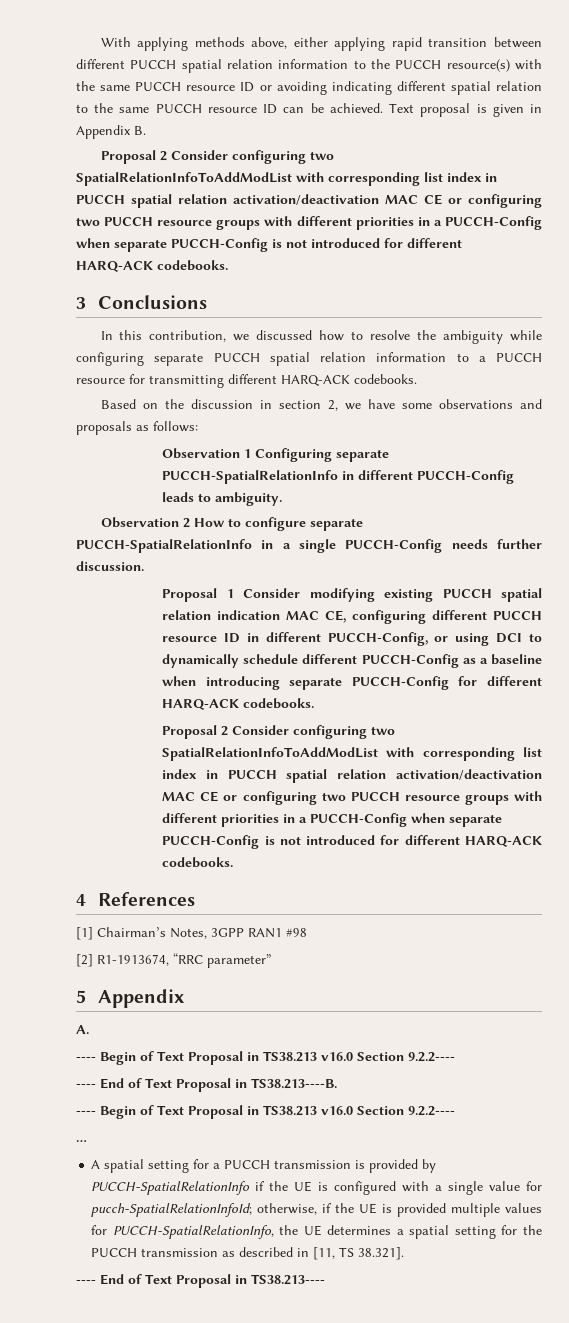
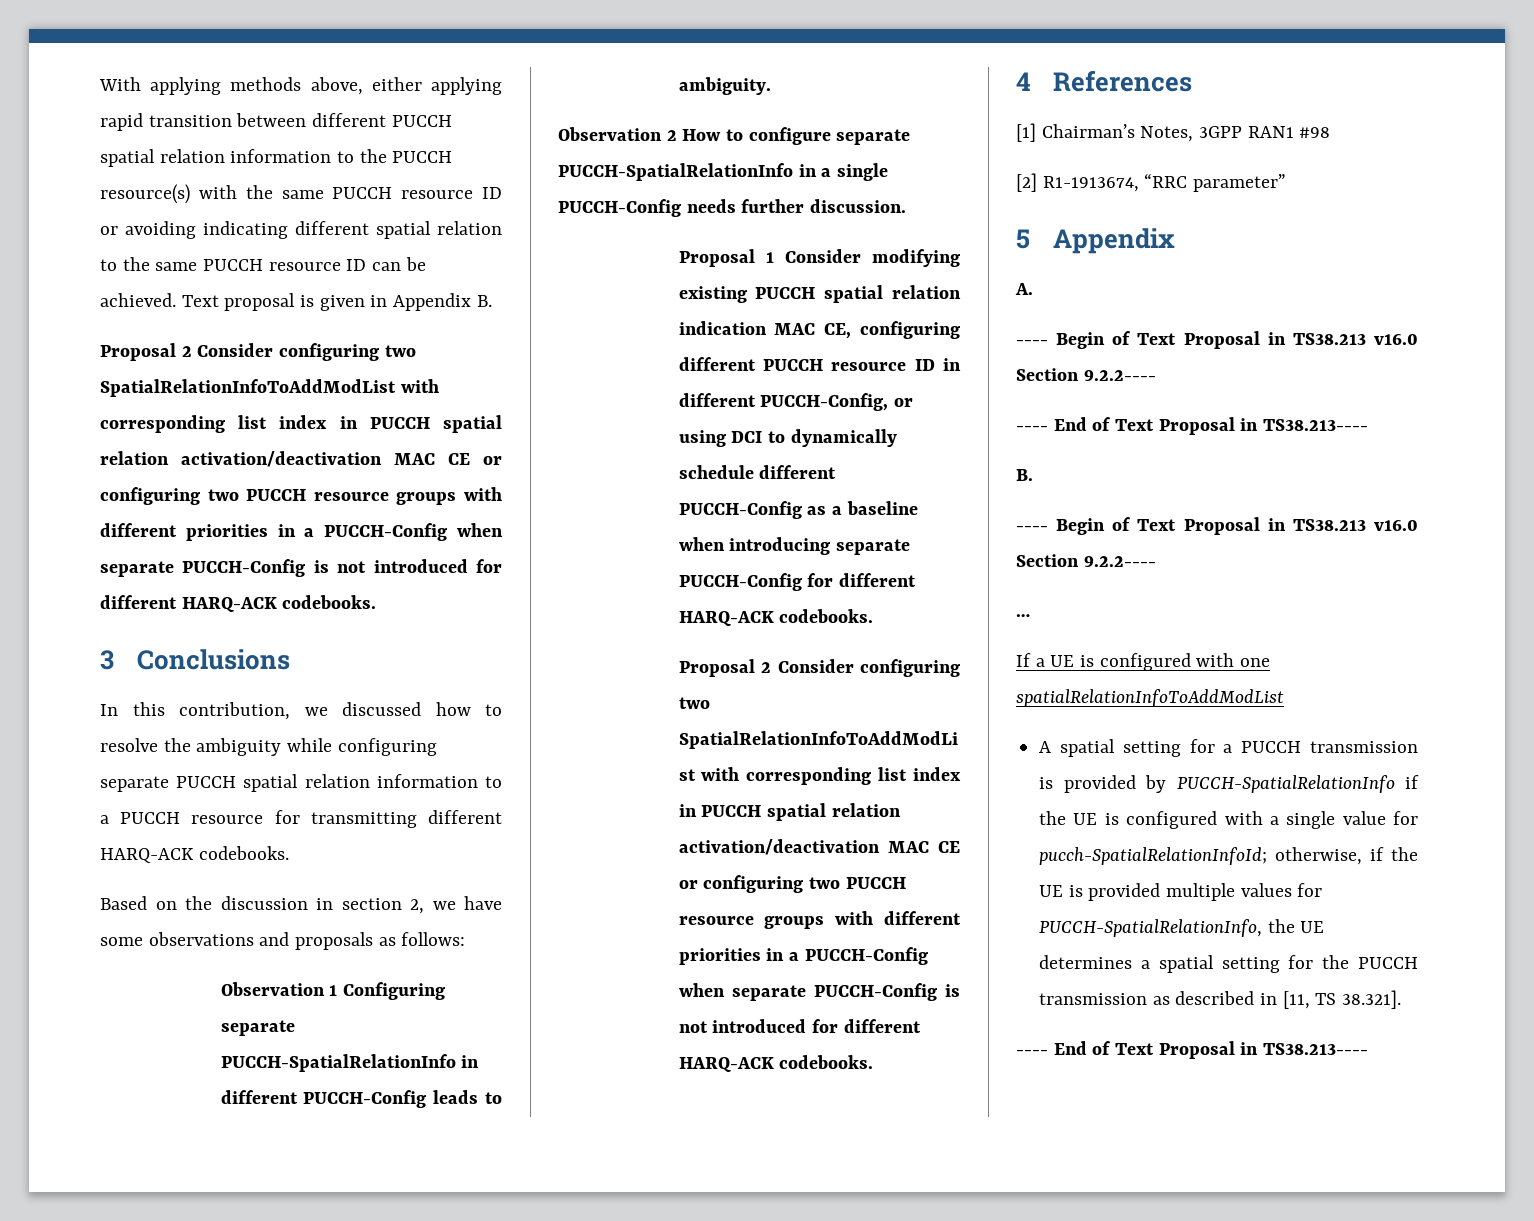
[251,1078,337,1089] TS38.213----B. -> [1263,419,1369,431] [1016,469,1033,481] TS38.213---- // B.
(87, 1141) none -> [1016,653,1271,671] [1016,689,1284,707] // If a UE is configured with one spatialRelationInfoToAddModList

